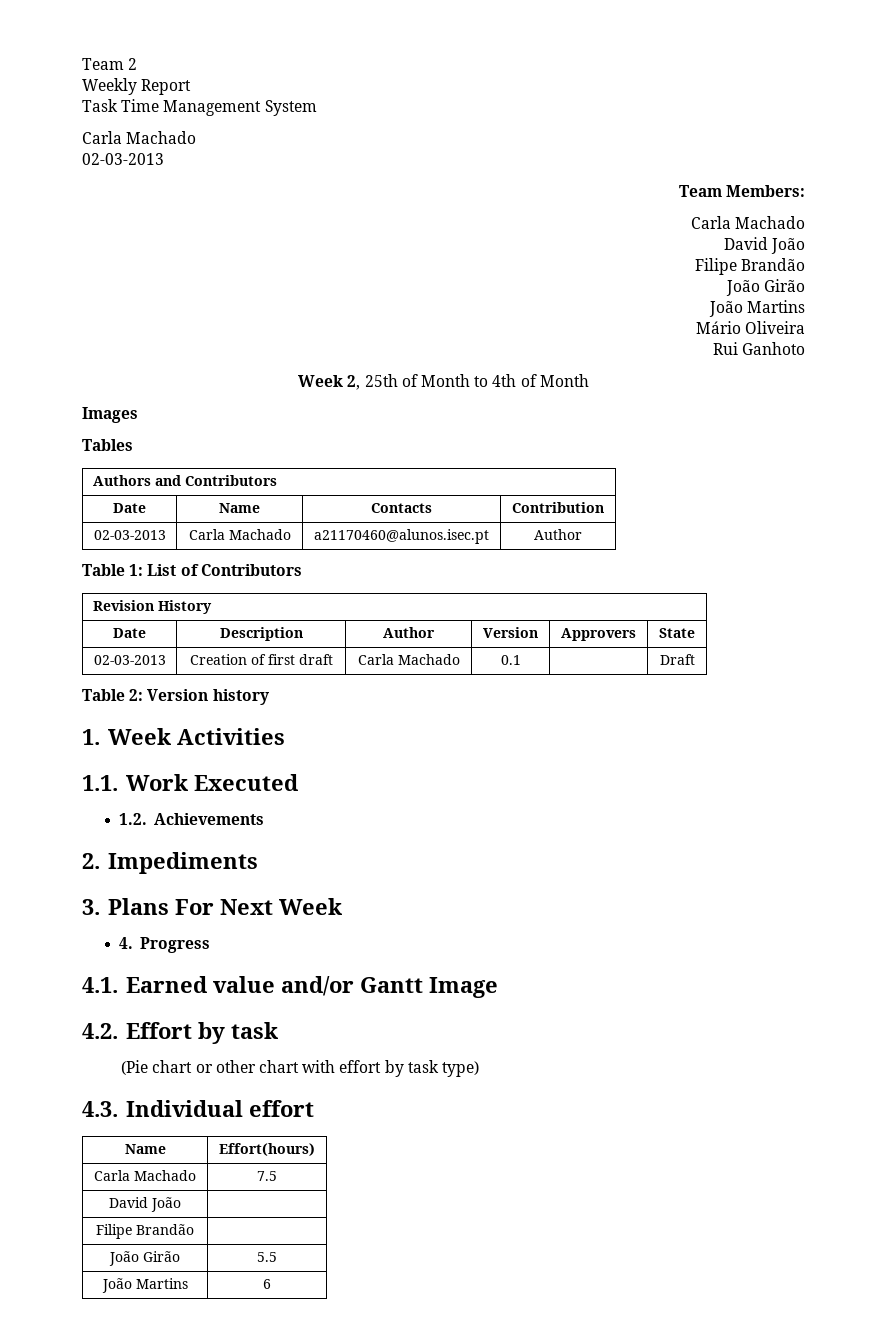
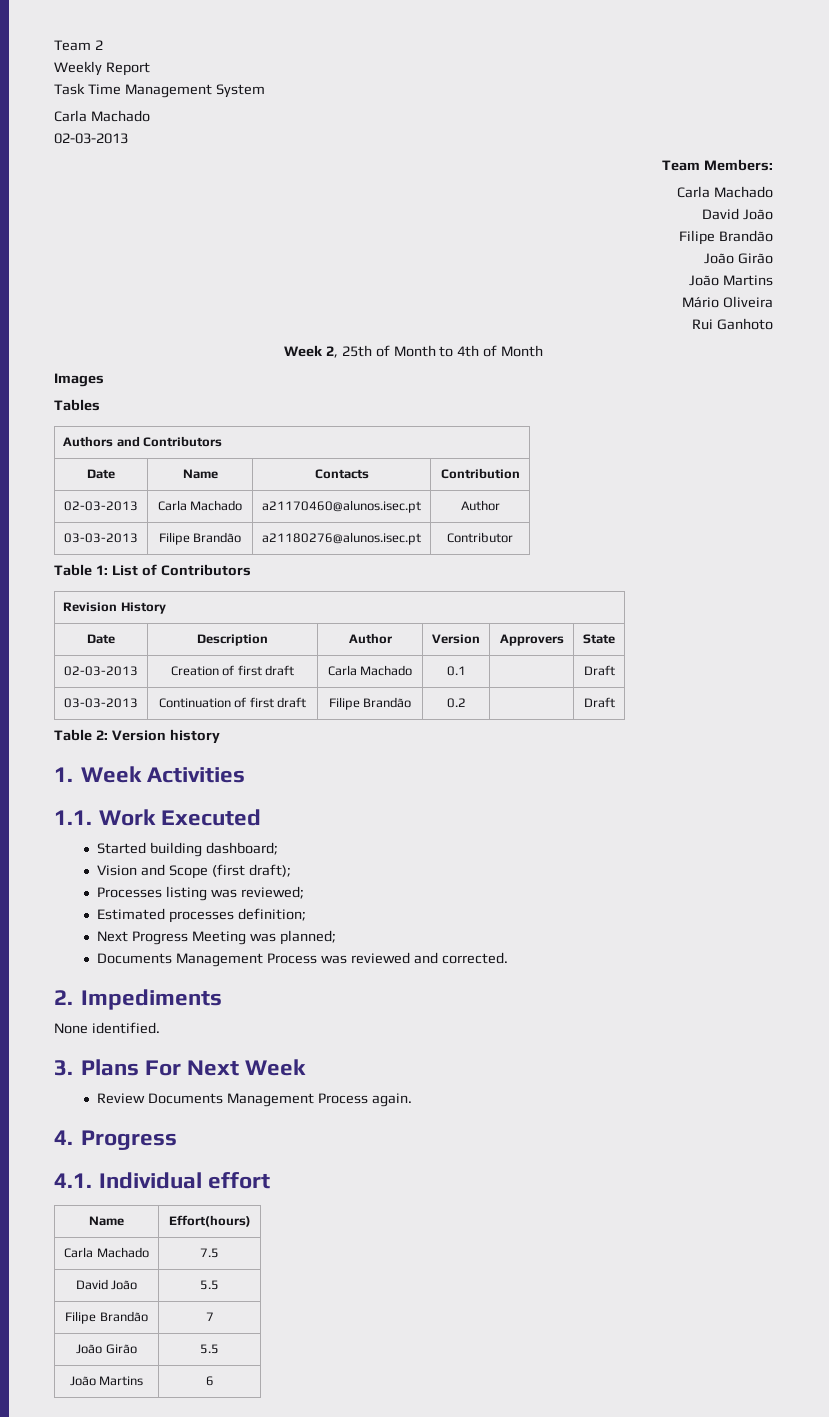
(582, 534) none -> [64,533,138,543] [158,532,242,545] [262,532,421,545] [447,532,513,543] // 03-03-2013 | Filipe Brandão | a21180276@alunos.isec.pt | Contributor
(695, 659) none -> [64,698,138,708] [158,697,307,708] [328,697,412,710] [446,698,466,708] [583,697,615,708] // 03-03-2013 | Continuation of first draft | Filipe Brandão | 0.2 | | Draft
[118,813,265,825] 1.2. Achievements -> [97,842,278,857] [97,864,291,879] [97,886,304,901] [97,908,306,923] [97,930,336,945] [97,952,508,967] Started building dashboard; // Vision and Scope (first draft); // Processes listing was reviewed; // Estimated processes definition; // Next Progress Meeting was planned; // Documents Management Process was reviewed and corrected.
(258, 863) none -> [54,1022,160,1034] // None identified.
[118,937,211,953] [82,976,498,998] [82,1022,278,1044] [121,1060,479,1077] [82,1101,118,1117] 4. Progress // 4.1. Earned value and/or Gantt Image // 4.2. Effort by task // (Pie chart or other chart with effort by task type) // 4.3. -> [97,1093,412,1107] [54,1130,178,1150] [54,1173,92,1188] Review Documents Management Process again. // 4. Progress // 4.1.
[96,1224,194,1239] // Filipe Brandão | -> [200,1280,219,1290] [65,1311,148,1324] [205,1312,214,1321] 5.5 // Filipe Brandão | 7

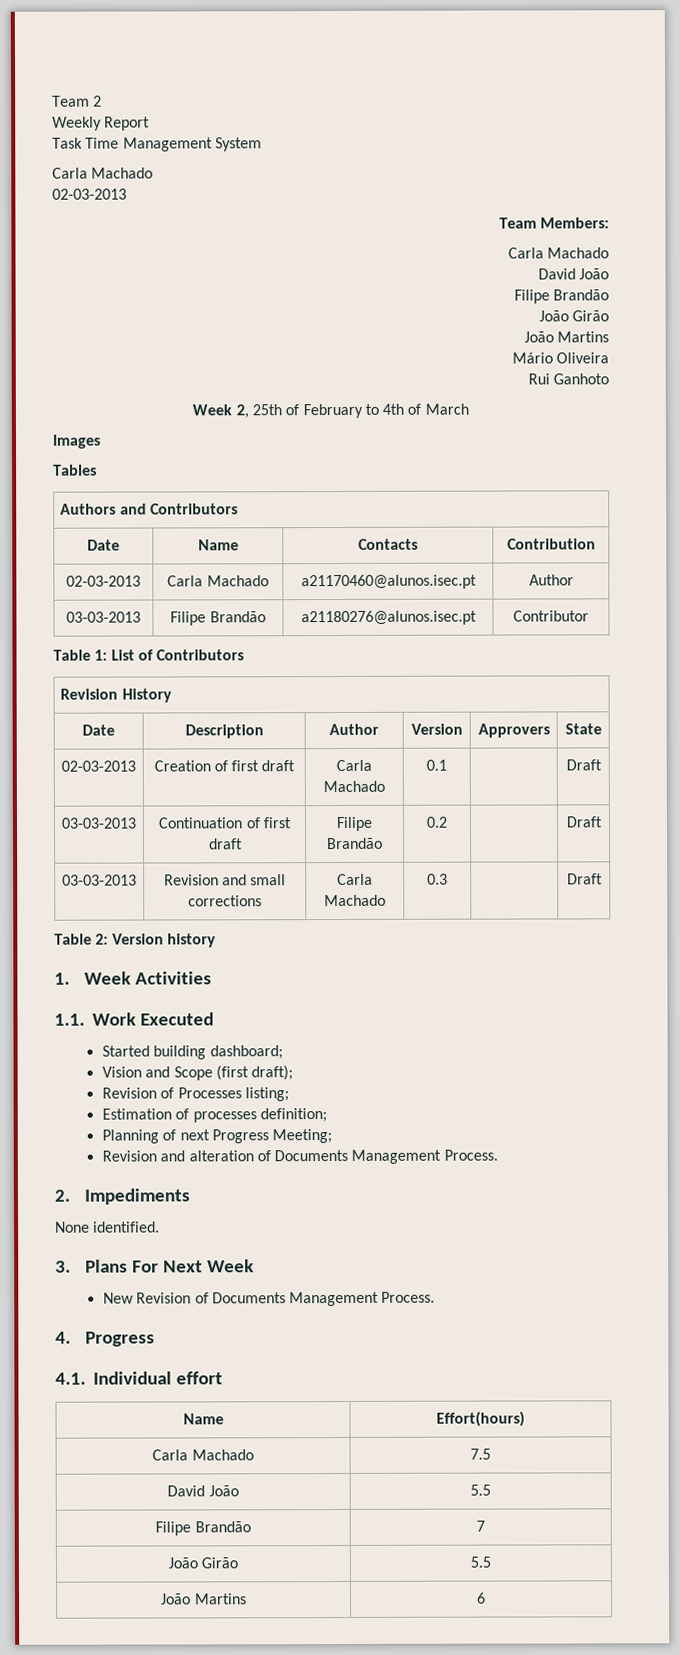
[393,345,436,357] Month -> [302,403,363,419] February
[501,345,544,357] Month -> [424,403,469,415] March
(615, 702) none -> [62,874,137,886] [163,874,287,886] [188,895,262,907] [337,873,373,886] [324,894,386,907] [427,873,448,885] [566,873,603,885] // 03-03-2013 | Revision and small corrections | Carla Machado | 0.3 | | Draft
[97,886,304,901] [97,908,306,923] [97,930,336,945] [97,952,508,967] Processes listing was reviewed; // Estimated processes definition; // Next Progress Meeting was planned; // Documents Management Process was reviewed and corrected. -> [101,1087,289,1102] [101,1108,327,1123] [101,1129,333,1144] [101,1149,498,1164] Revision of Processes listing; // Estimation of processes definition; // Planning of next Progress Meeting; // Revision and alteration of Documents Management Process.
[97,1093,412,1107] Review Documents Management Process again. -> [102,1291,436,1307] New Revision of Documents Management Process.

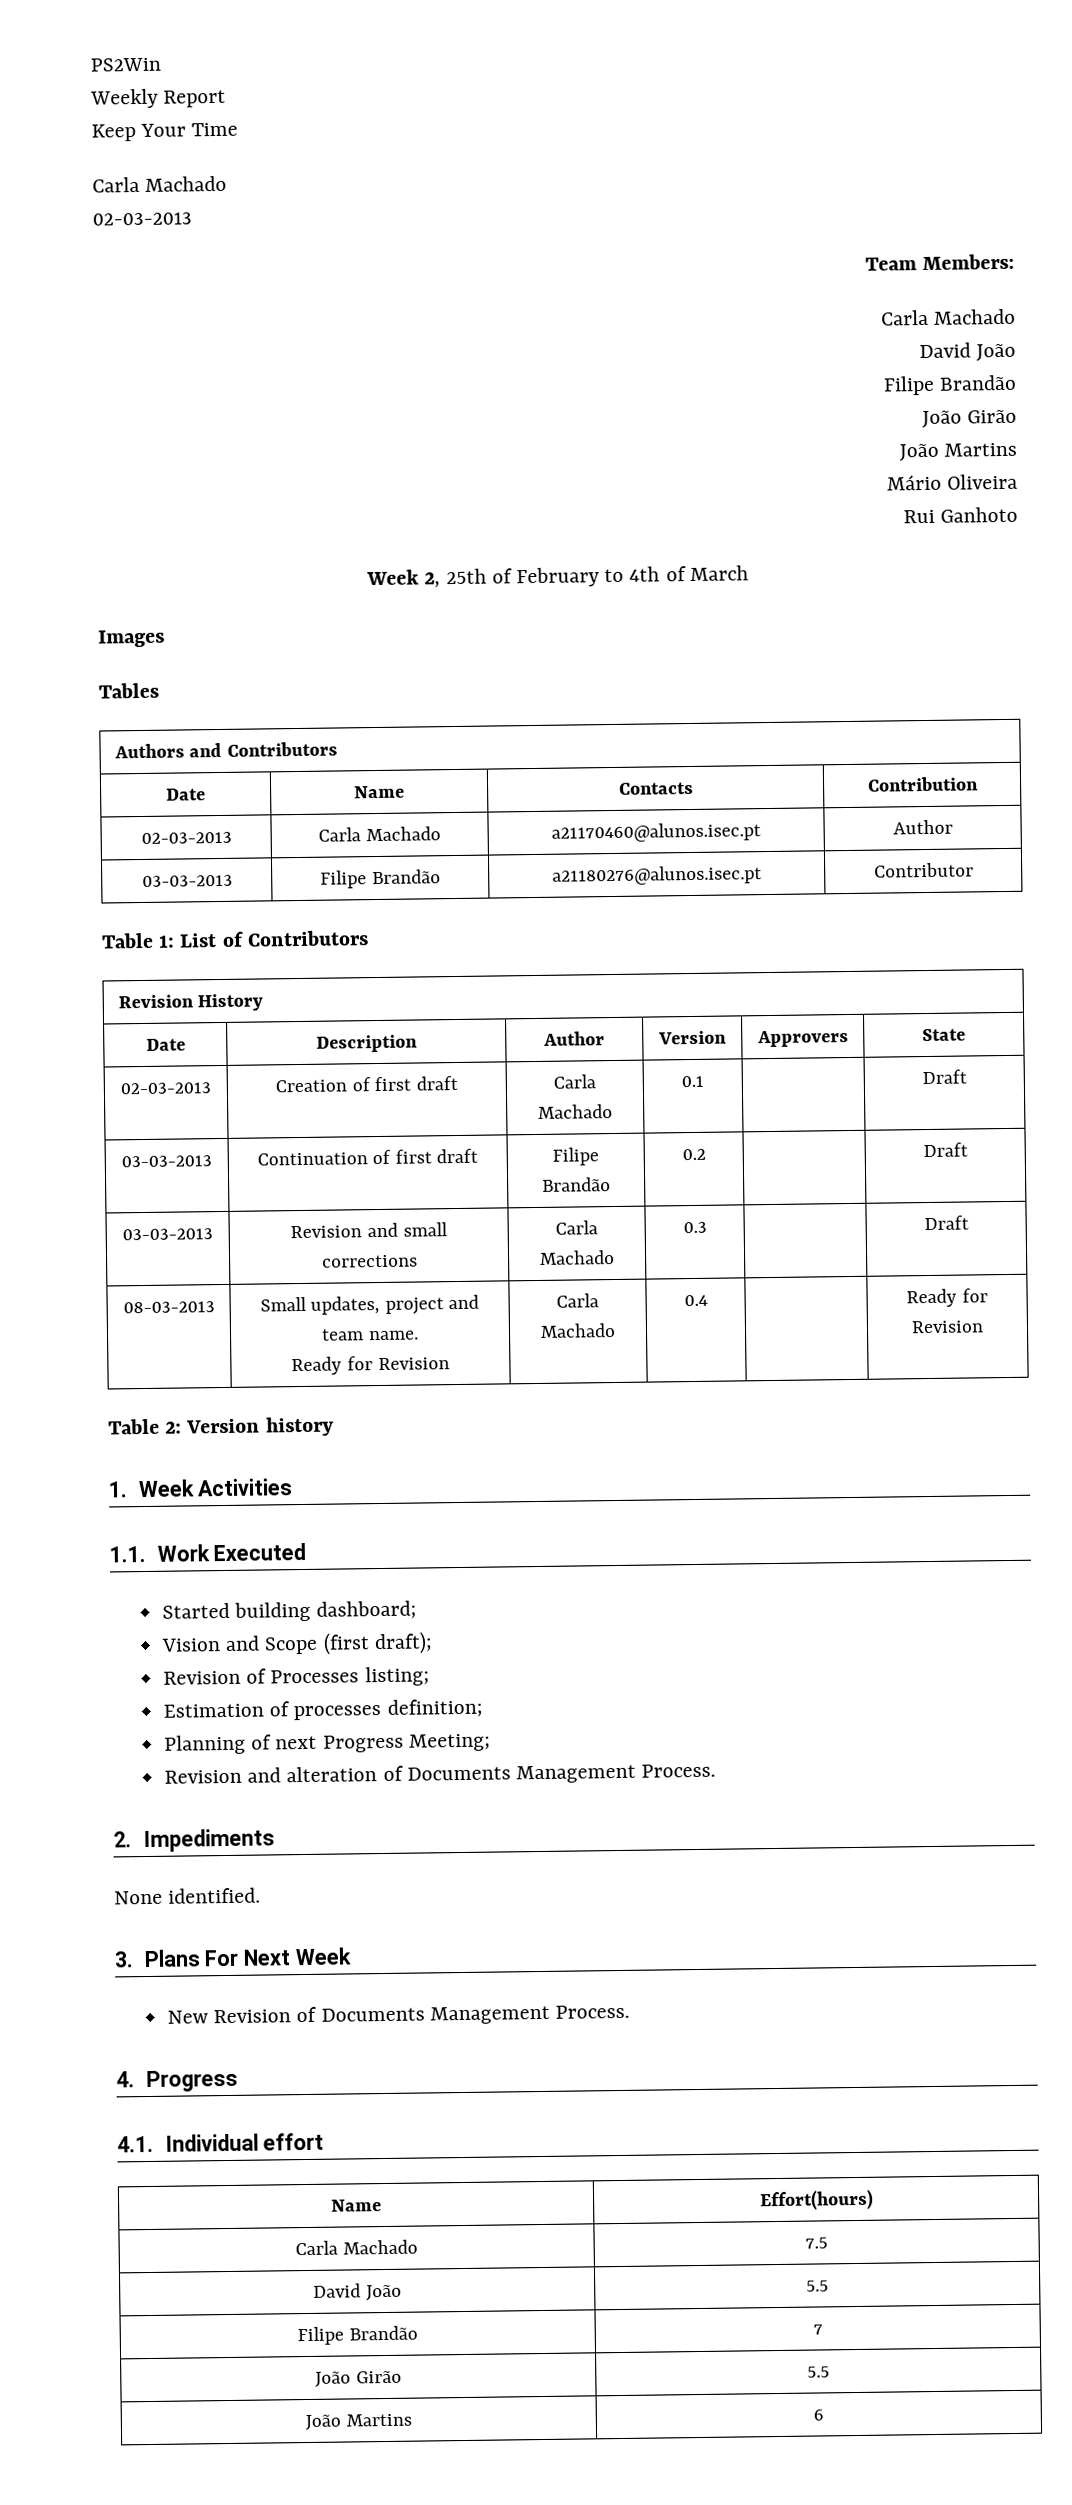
[52,95,103,107] Team 2 -> [90,57,161,72] PS2Win
[52,137,83,149] Task -> [91,123,187,142] Keep Your
[122,137,262,152] Management System -> (239, 129) none
(603, 879) none -> [122,1301,215,1314] [259,1294,480,1315] [321,1328,419,1341] [291,1356,450,1376] [556,1293,599,1308] [540,1323,616,1338] [683,1294,708,1307] [906,1288,988,1308] [911,1320,984,1334] // 08-03-2013 | Small updates, project and team name. // Ready for Revision | Carla Machado | 0.4 | | Ready for Revision

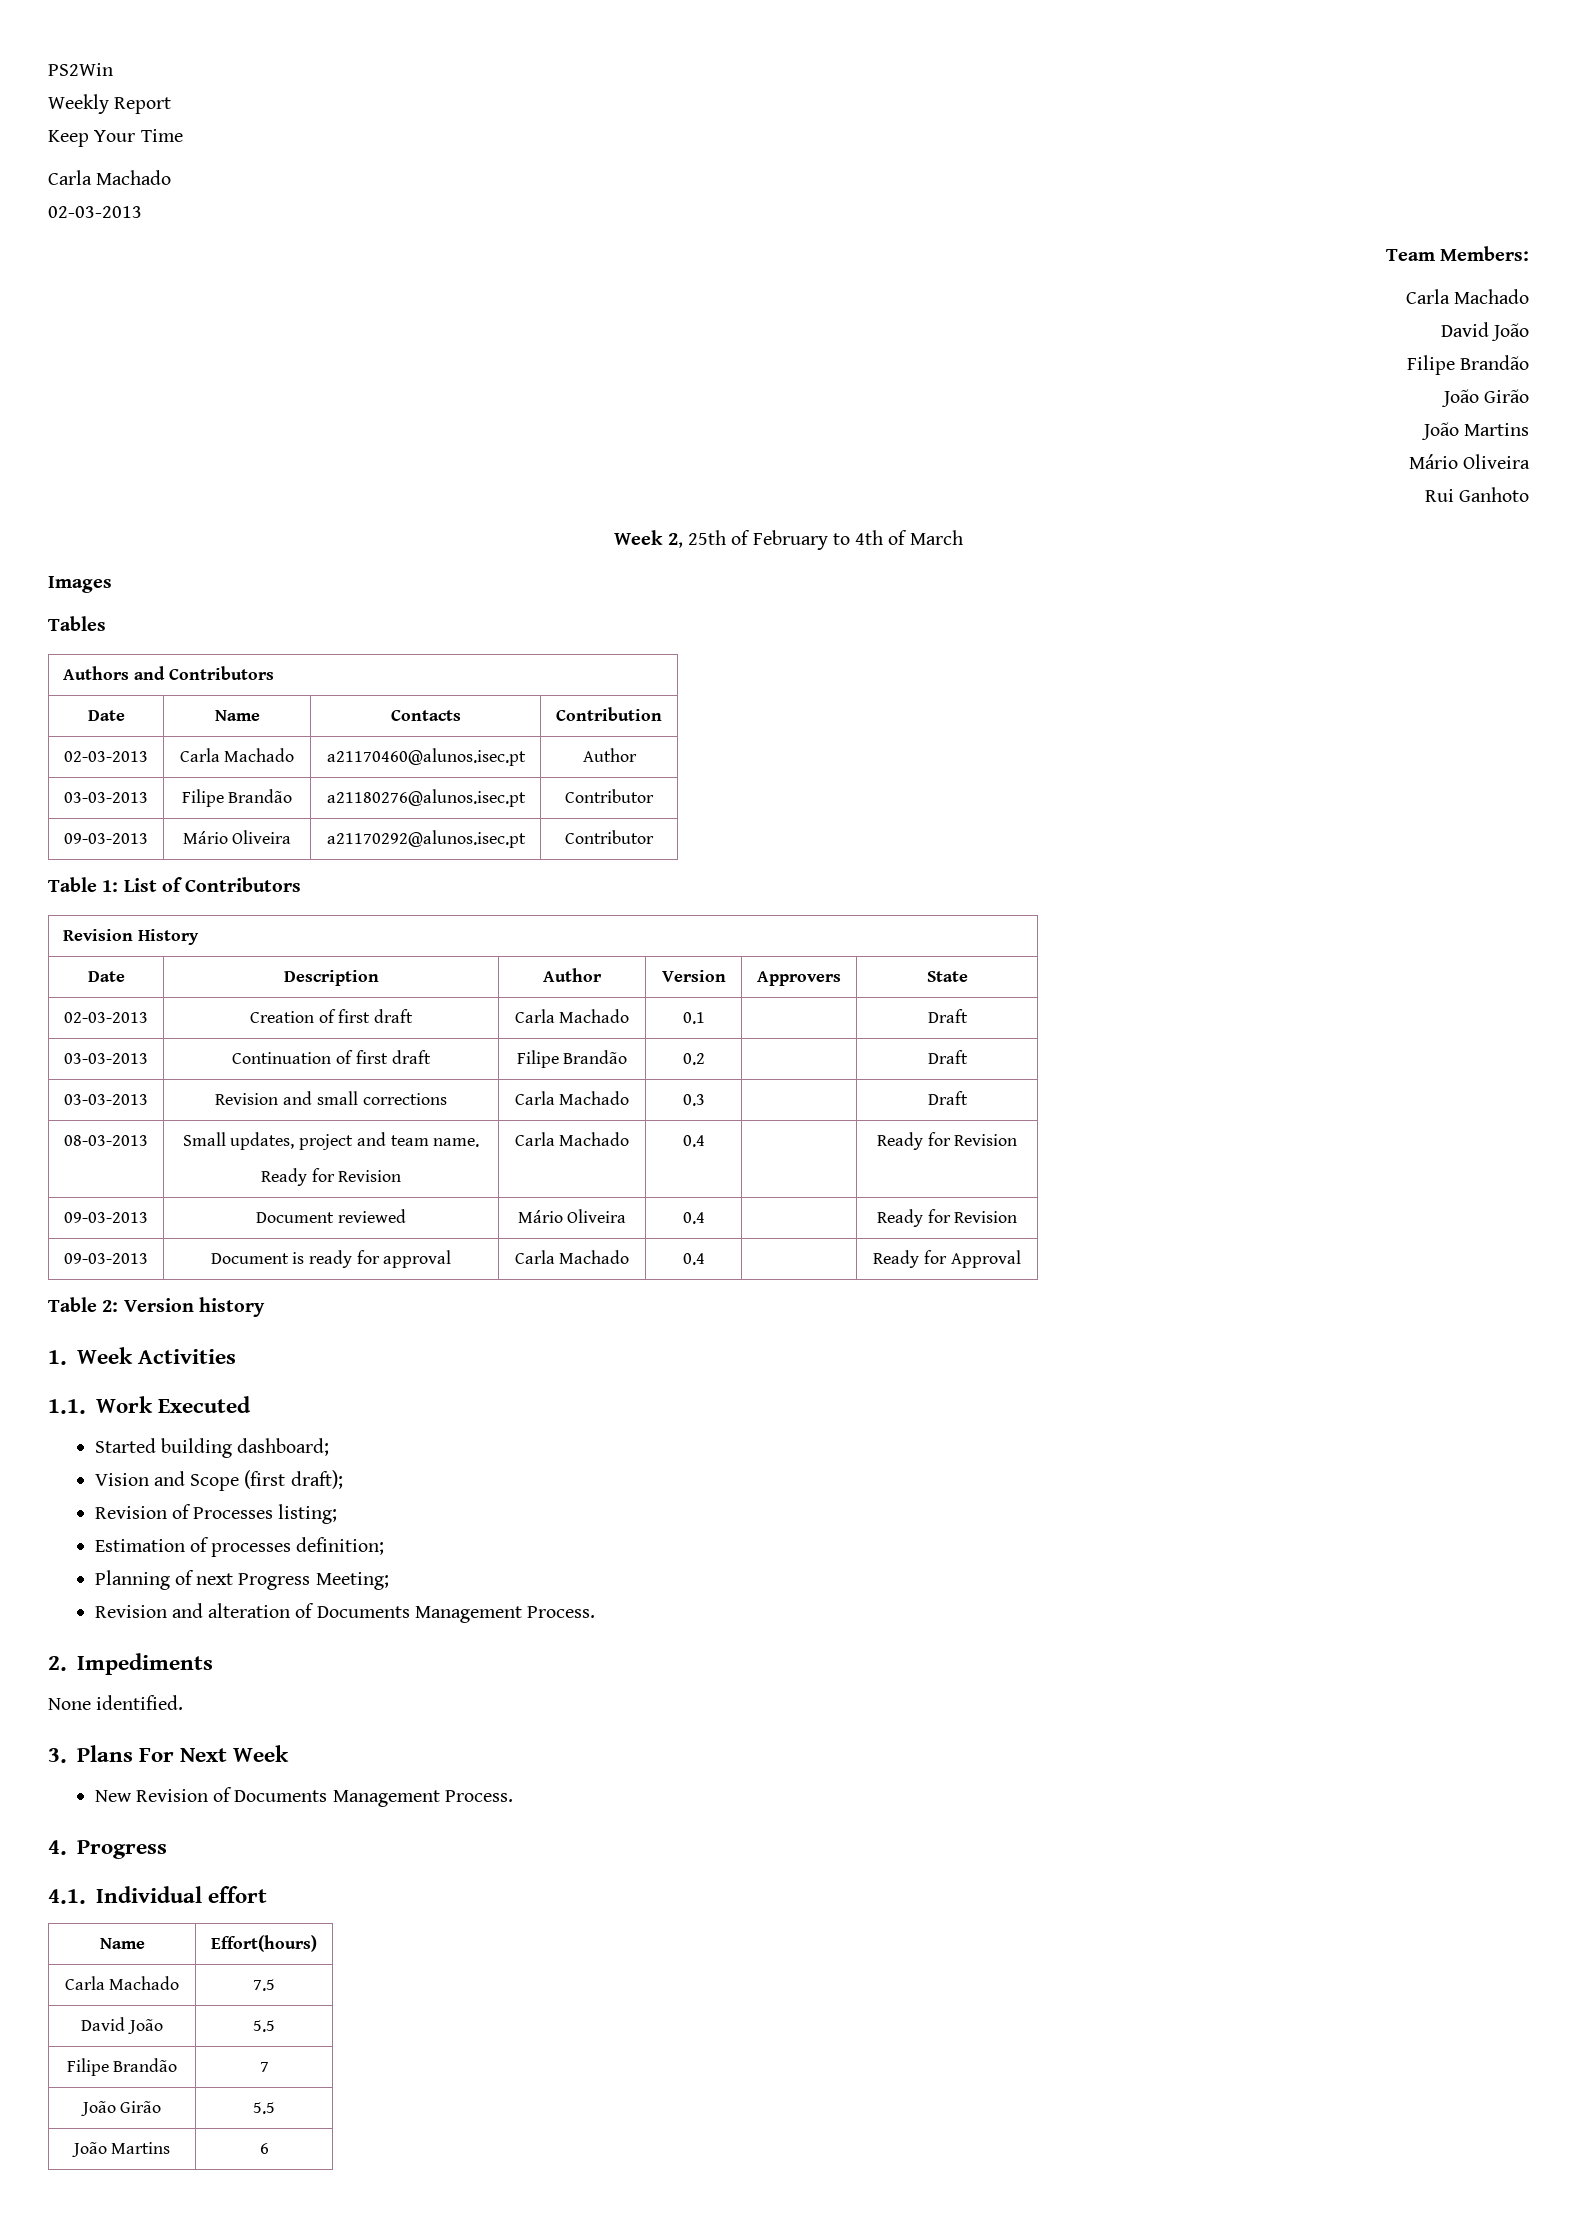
(974, 870) none -> [64,833,148,844] [182,830,292,844] [326,830,526,848] [565,830,654,844] // 09-03-2013 | Mário Oliveira | a21170292@alunos.isec.pt | Contributor
(984, 1327) none -> [64,1212,148,1223] [256,1209,406,1223] [517,1209,627,1223] [682,1212,705,1224] [876,1209,1018,1227] [64,1253,148,1264] [210,1250,452,1268] [514,1250,630,1264] [682,1253,705,1265] [873,1250,1021,1268] // 09-03-2013 | Document reviewed | Mário Oliveira | 0.4 | | Ready for Revision // 09-03-2013 | Document is ready for approval | Carla Machado | 0.4 | | Ready for Approval

